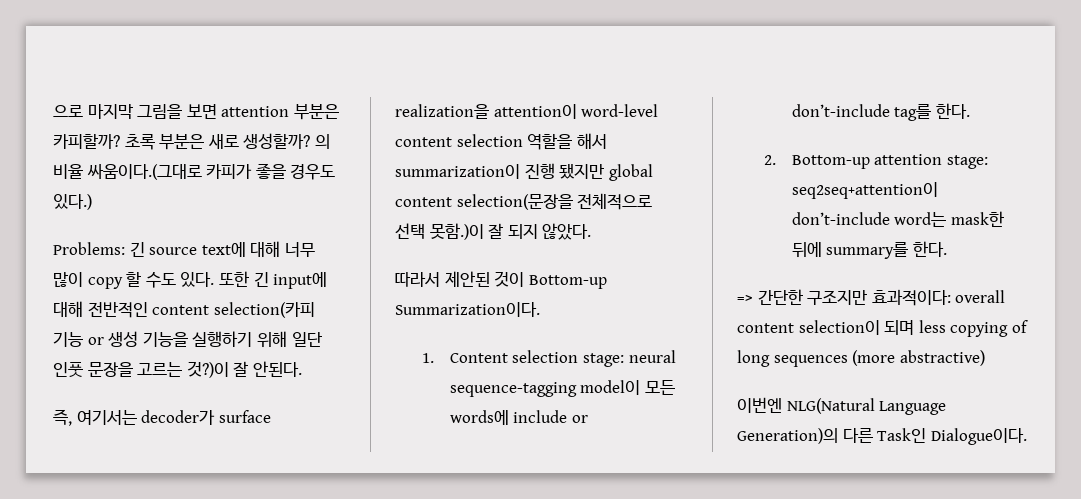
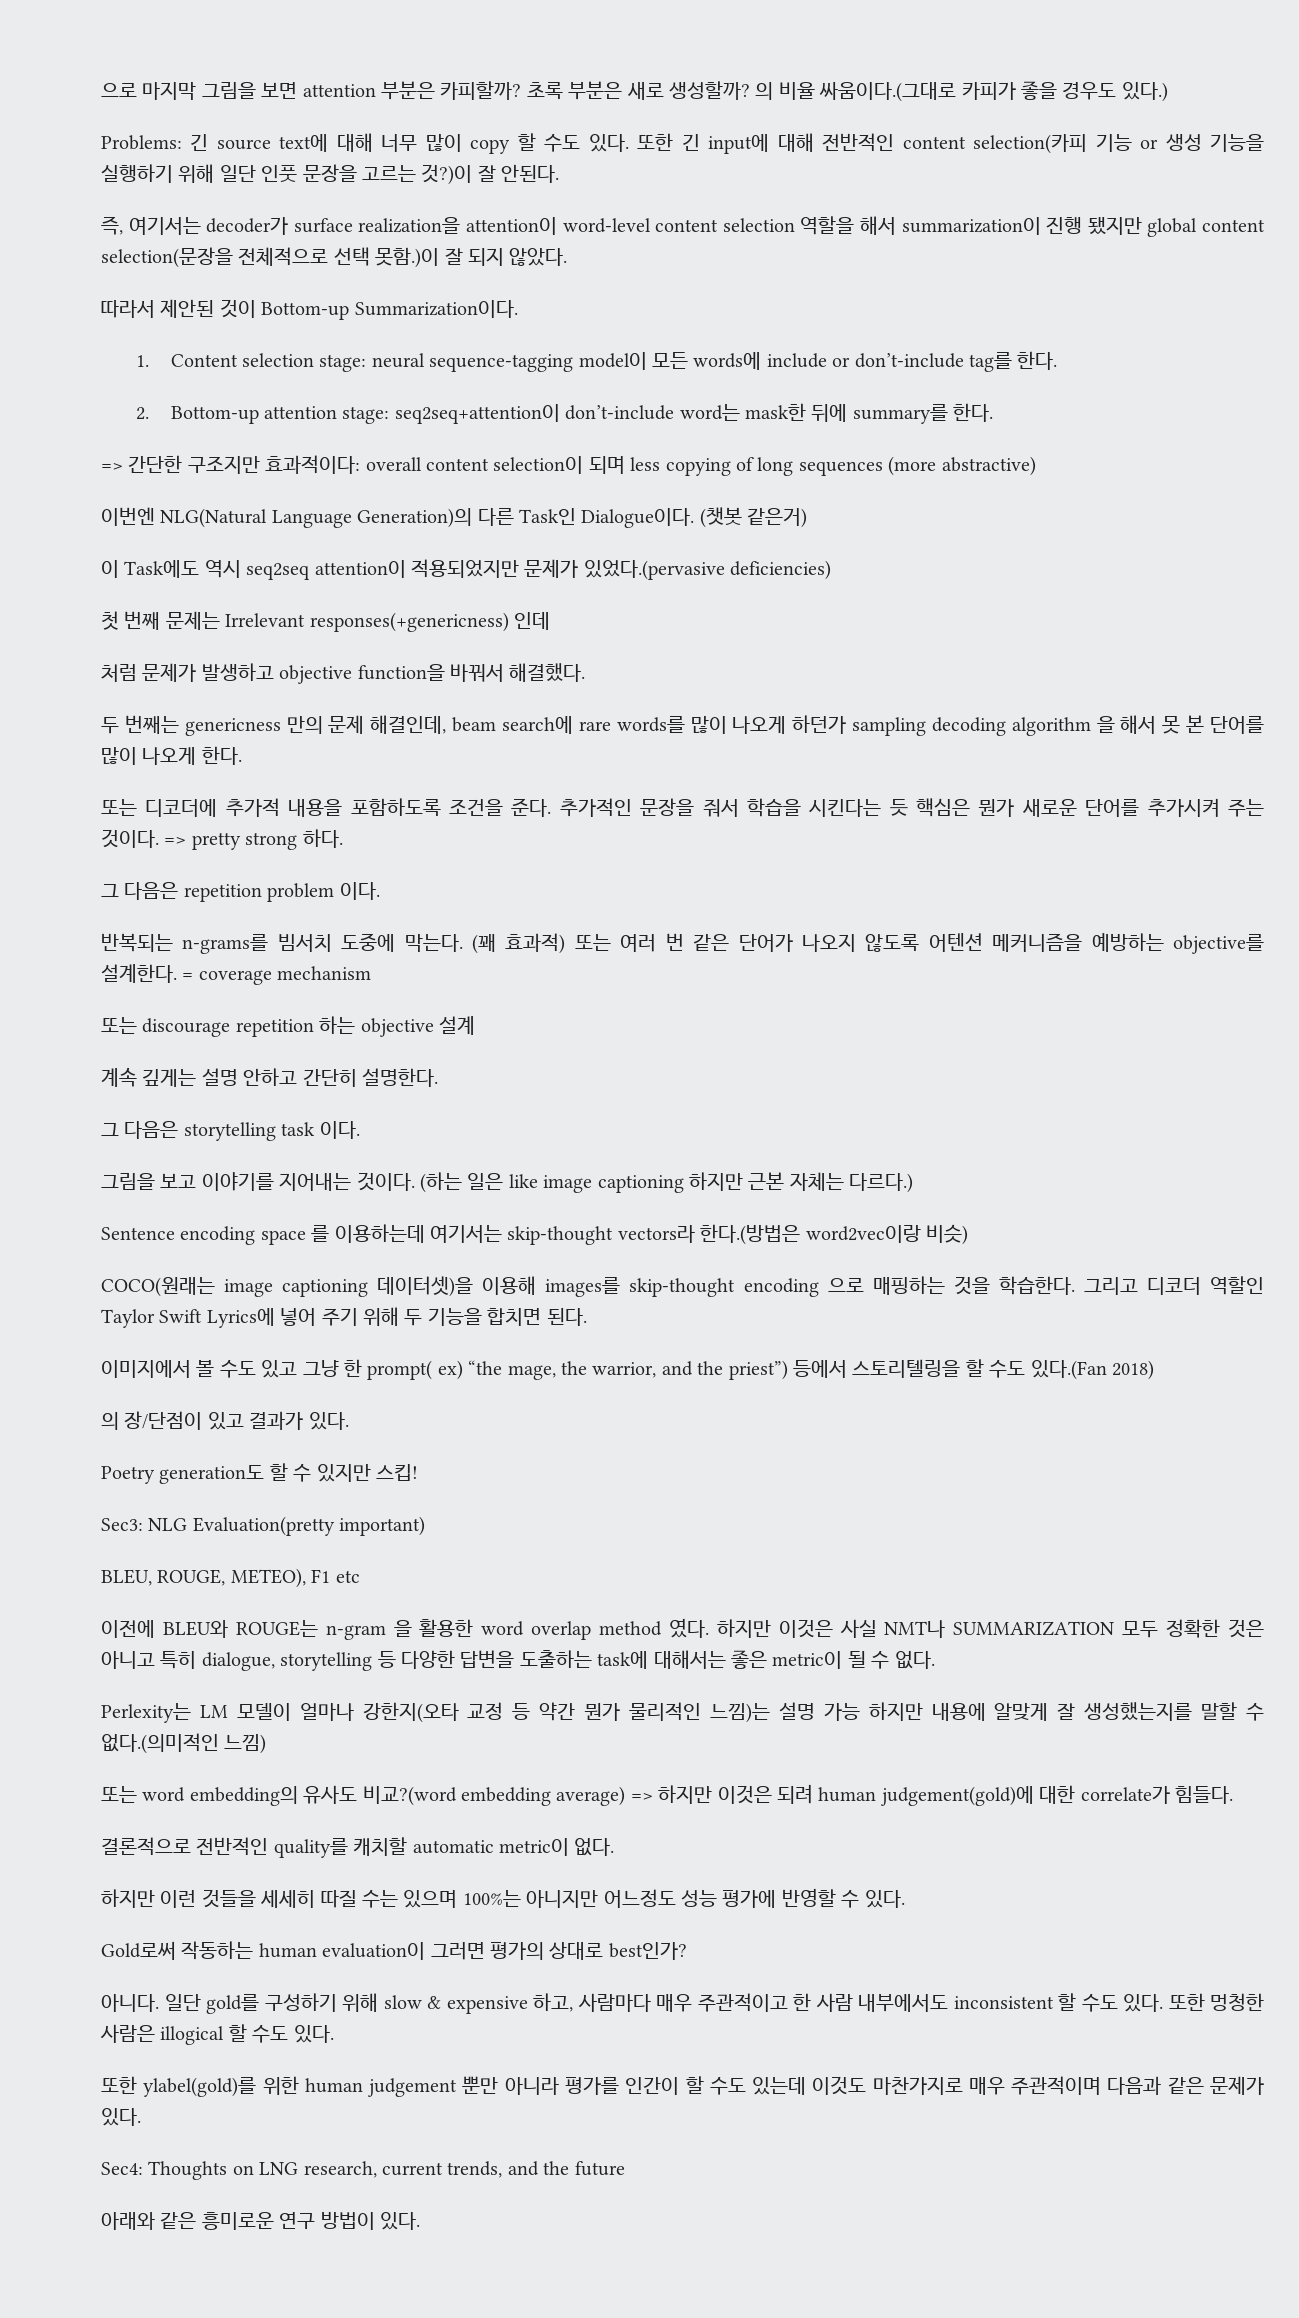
(1027, 436) none -> [699,507,808,528] [101,559,832,580] [101,611,550,632] [101,663,586,684] [101,715,1264,736] [101,746,242,765] [101,798,1265,817] [101,829,343,850] [101,882,380,902] [101,933,1264,954] [101,964,372,985] [101,1016,475,1037] [101,1067,438,1087] [101,1121,360,1141] [101,1172,914,1193] [101,1224,968,1245] [101,1276,1264,1297] [101,1307,587,1328] [101,1359,1154,1380] [101,1411,349,1430] [101,1463,418,1484] [101,1516,426,1536] [101,1568,360,1588] [101,1618,1264,1640] [101,1650,935,1671] [101,1702,1265,1723] [101,1733,267,1754] [101,1784,1233,1806] [101,1837,615,1858] [101,1888,905,1908] [101,1941,687,1960] [101,1993,1264,2014] [100,2024,334,2045] [101,2076,1265,2097] [101,2108,141,2126] [101,2161,625,2180] [101,2211,420,2230] (챗봇 같은거) // 이 Task에도 역시 seq2seq attention이 적용되었지만 문제가 있었다.(pervasive deficiencies) // 첫 번째 문제는 Irrelevant responses(+genericness) 인데 // 처럼 문제가 발생하고 objective function을 바꿔서 해결했다. // 두 번째는 genericness 만의 문제 해결인데, beam search에 rare words를 많이 나오게 하던가 sampling decoding algorithm 을 해서 못 본 단어를 많이 나오게 한다. // 또는 디코더에 추가적 내용을 포함하도록 조건을 준다. 추가적인 문장을 줘서 학습을 시킨다는 듯 핵심은 뭔가 새로운 단어를 추가시켜 주는 것이다. => pretty strong 하다. // 그 다음은 repetition problem 이다. // 반복되는 n-grams를 빔서치 도중에 막는다. (꽤 효과적) 또는 여러 번 같은 단어가 나오지 않도록 어텐션 메커니즘을 예방하는 objective를 설계한다. = coverage mechanism // 또는 discourage repetition 하는 objective 설계 // 계속 깊게는 설명 안하고 간단히 설명한다. // 그 다음은 storytelling task 이다. // 그림을 보고 이야기를 지어내는 것이다. (하는 일은 like image captioning 하지만 근본 자체는 다르다.) // Sentence encoding space 를 이용하는데 여기서는 skip-thought vectors라 한다.(방법은 word2vec이랑 비슷) // COCO(원래는 image captioning 데이터셋)을 이용해 images를 skip-thought encoding 으로 매핑하는 것을 학습한다. 그리고 디코더 역할인 Taylor Swift Lyrics에 넣어 주기 위해 두 기능을 합치면 된다. // 이미지에서 볼 수도 있고 그냥 한 prompt( ex) “the mage, the warrior, and the priest”) 등에서 스토리텔링을 할 수도 있다.(Fan 2018) // 의 장/단점이 있고 결과가 있다. // Poetry generation도 할 수 있지만 스킵! // Sec3: NLG Evaluation(pretty important) // BLEU, ROUGE, METEO), F1 etc // 이전에 BLEU와 ROUGE는 n-gram 을 활용한 word overlap method 였다. 하지만 이것은 사실 NMT나 SUMMARIZATION 모두 정확한 것은 아니고 특히 dialogue, storytelling 등 다양한 답변을 도출하는 task에 대해서는 좋은 metric이 될 수 없다. // Perlexity는 LM 모델이 얼마나 강한지(오타 교정 등 약간 뭔가 물리적인 느낌)는 설명 가능 하지만 내용에 알맞게 잘 생성했는지를 말할 수 없다.(의미적인 느낌) // 또는 word embedding의 유사도 비교?(word embedding average) => 하지만 이것은 되려 human judgement(gold)에 대한 correlate가 힘들다. // 결론적으로 전반적인 quality를 캐치할 automatic metric이 없다. // 하지만 이런 것들을 세세히 따질 수는 있으며 100%는 아니지만 어느정도 성능 평가에 반영할 수 있다. // Gold로써 작동하는 human evaluation이 그러면 평가의 상대로 best인가? // 아니다. 일단 gold를 구성하기 위해 slow & expensive 하고, 사람마다 매우 주관적이고 한 사람 내부에서도 inconsistent 할 수도 있다. 또한 멍청한 사람은 illogical 할 수도 있다. // 또한 ylabel(gold)를 위한 human judgement 뿐만 아니라 평가를 인간이 할 수도 있는데 이것도 마찬가지로 매우 주관적이며 다음과 같은 문제가 있다. // Sec4: Thoughts on LNG research, current trends, and the future // 아래와 같은 흥미로운 연구 방법이 있다.

